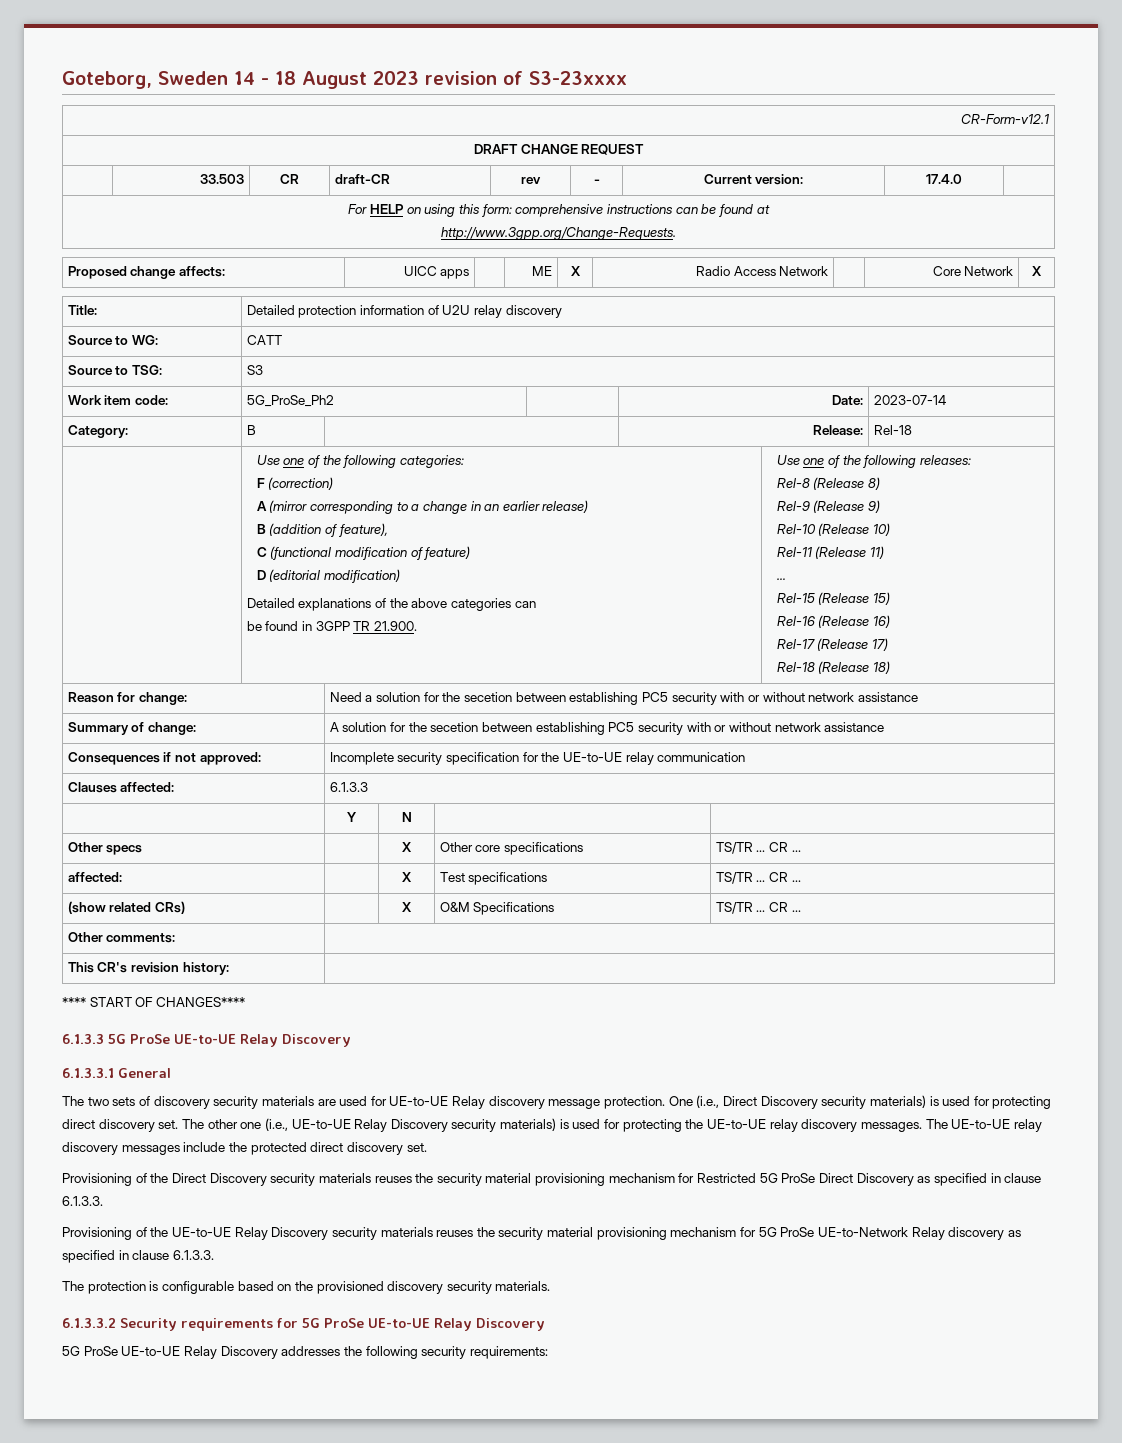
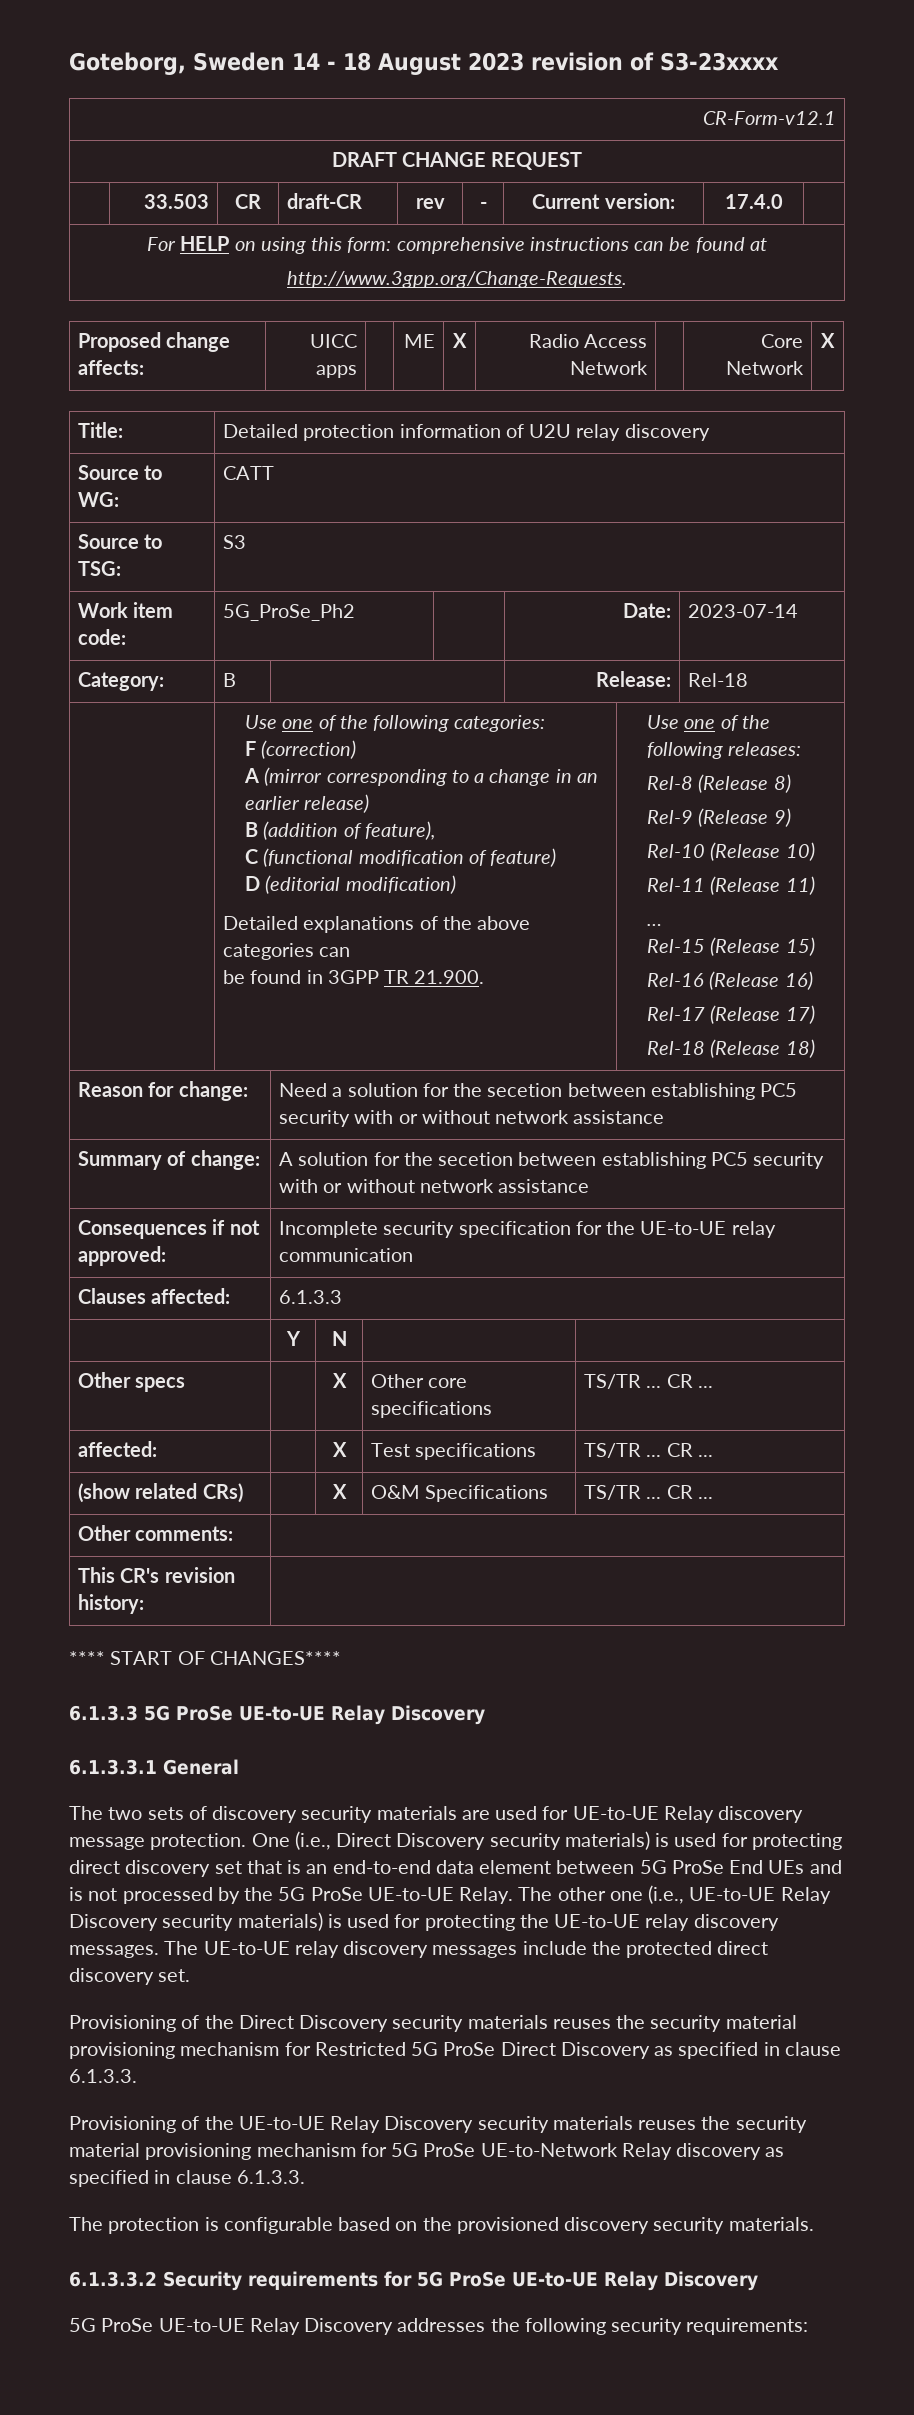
[158,1120,179,1129] set. -> [214,1860,842,1874] [69,1887,514,1904] set that is an end-to-end data element between 5G ProSe End UEs and is not processed by the 5G ProSe UE-to-UE Relay.

